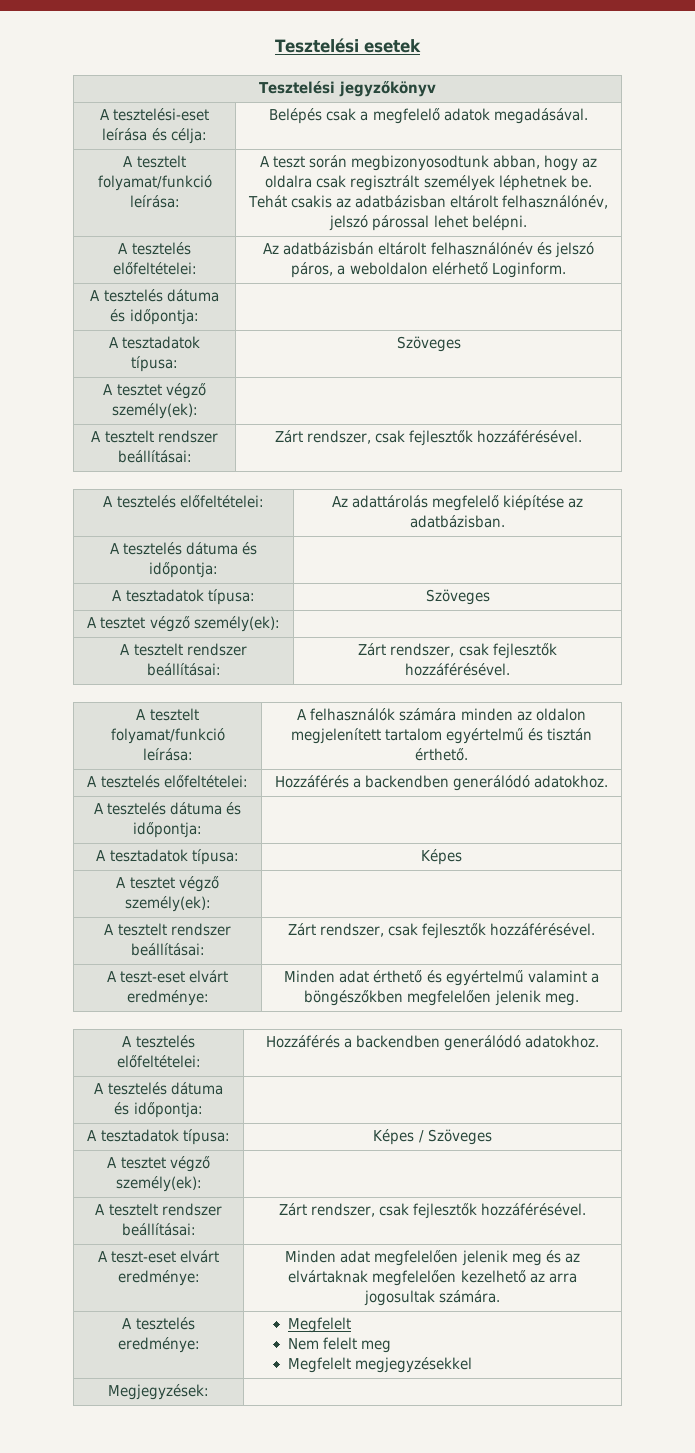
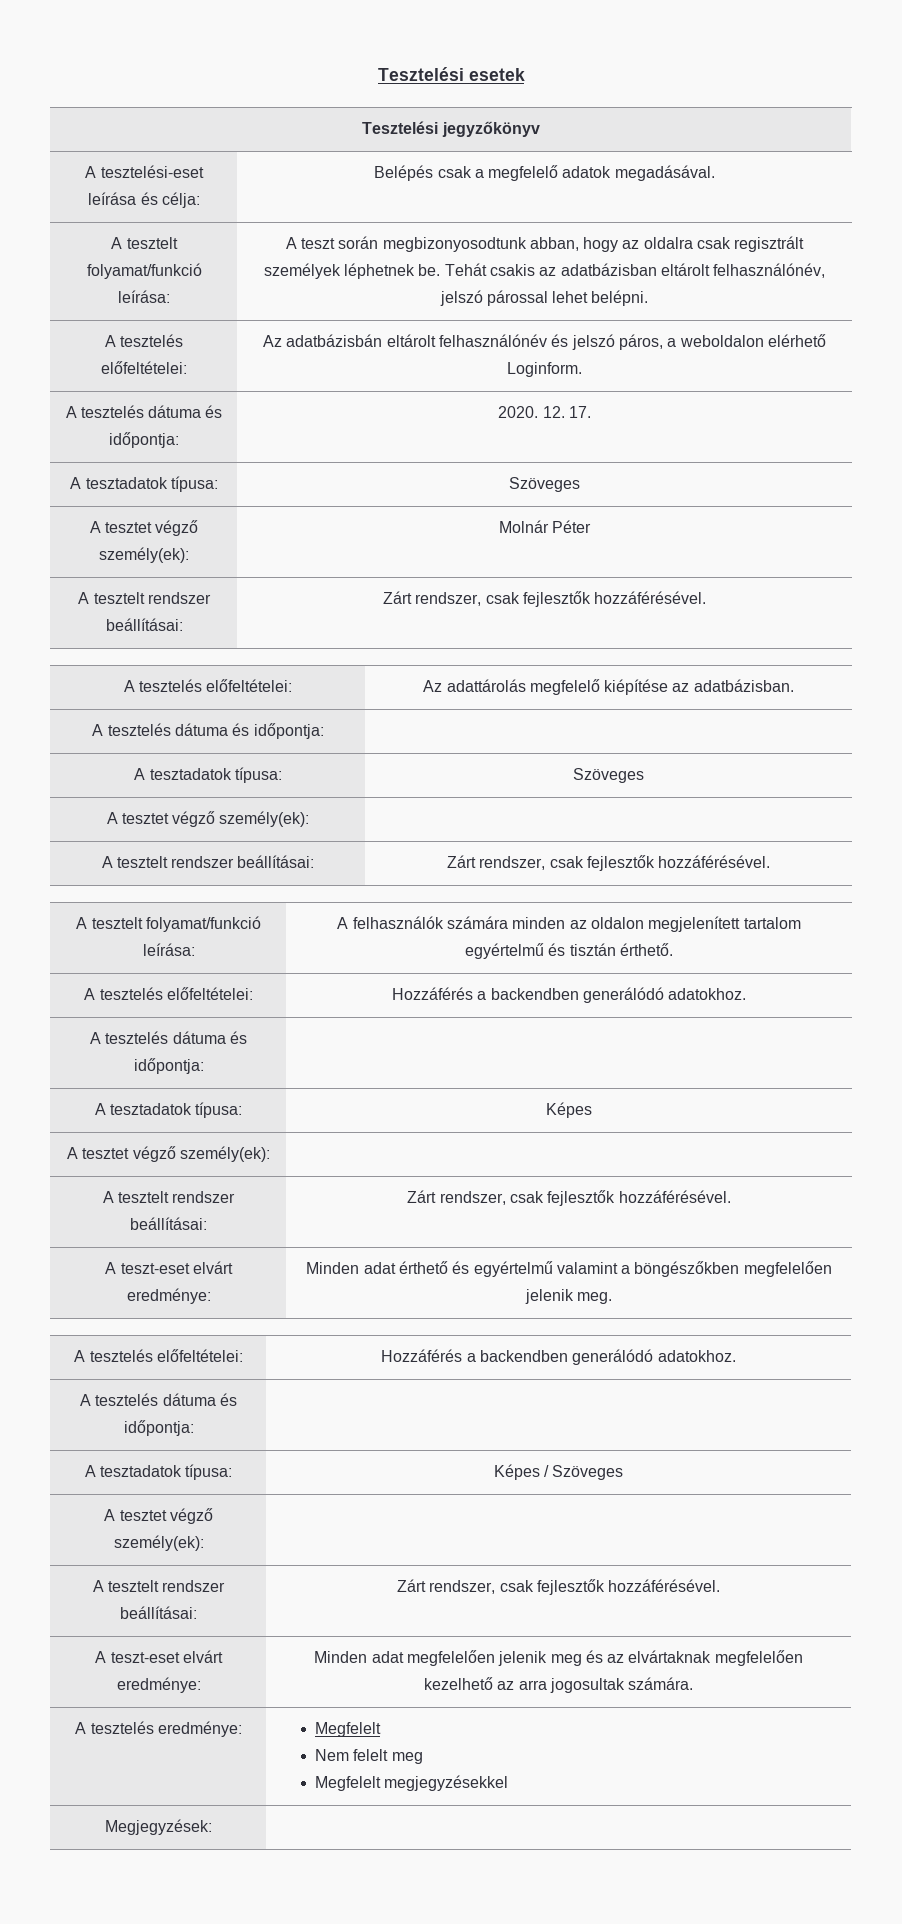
[108,336,201,349] [131,356,178,372] [396,336,461,352] [103,383,206,399] [111,403,198,419] // A tesztadatok típusa: | Szöveges // A tesztet végző személy(ek): | -> [498,406,591,418] [70,476,218,492] [509,477,580,492] [89,520,199,536] [99,547,189,563] [498,520,592,533] 2020. 12. 17. // A tesztadatok típusa: | Szöveges // A tesztet végző személy(ek): | Molnár Péter

